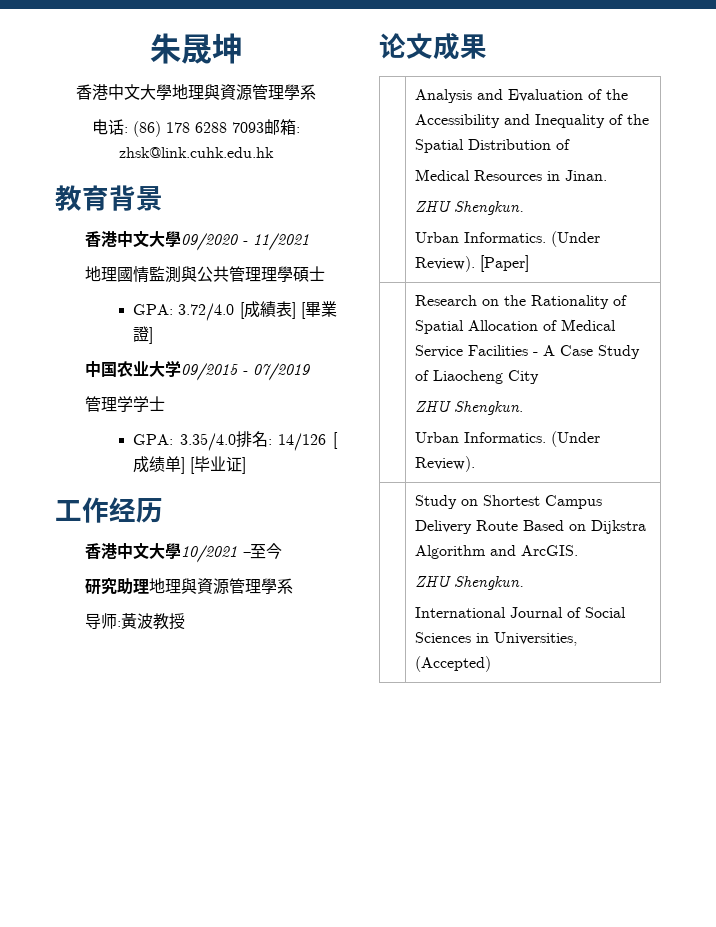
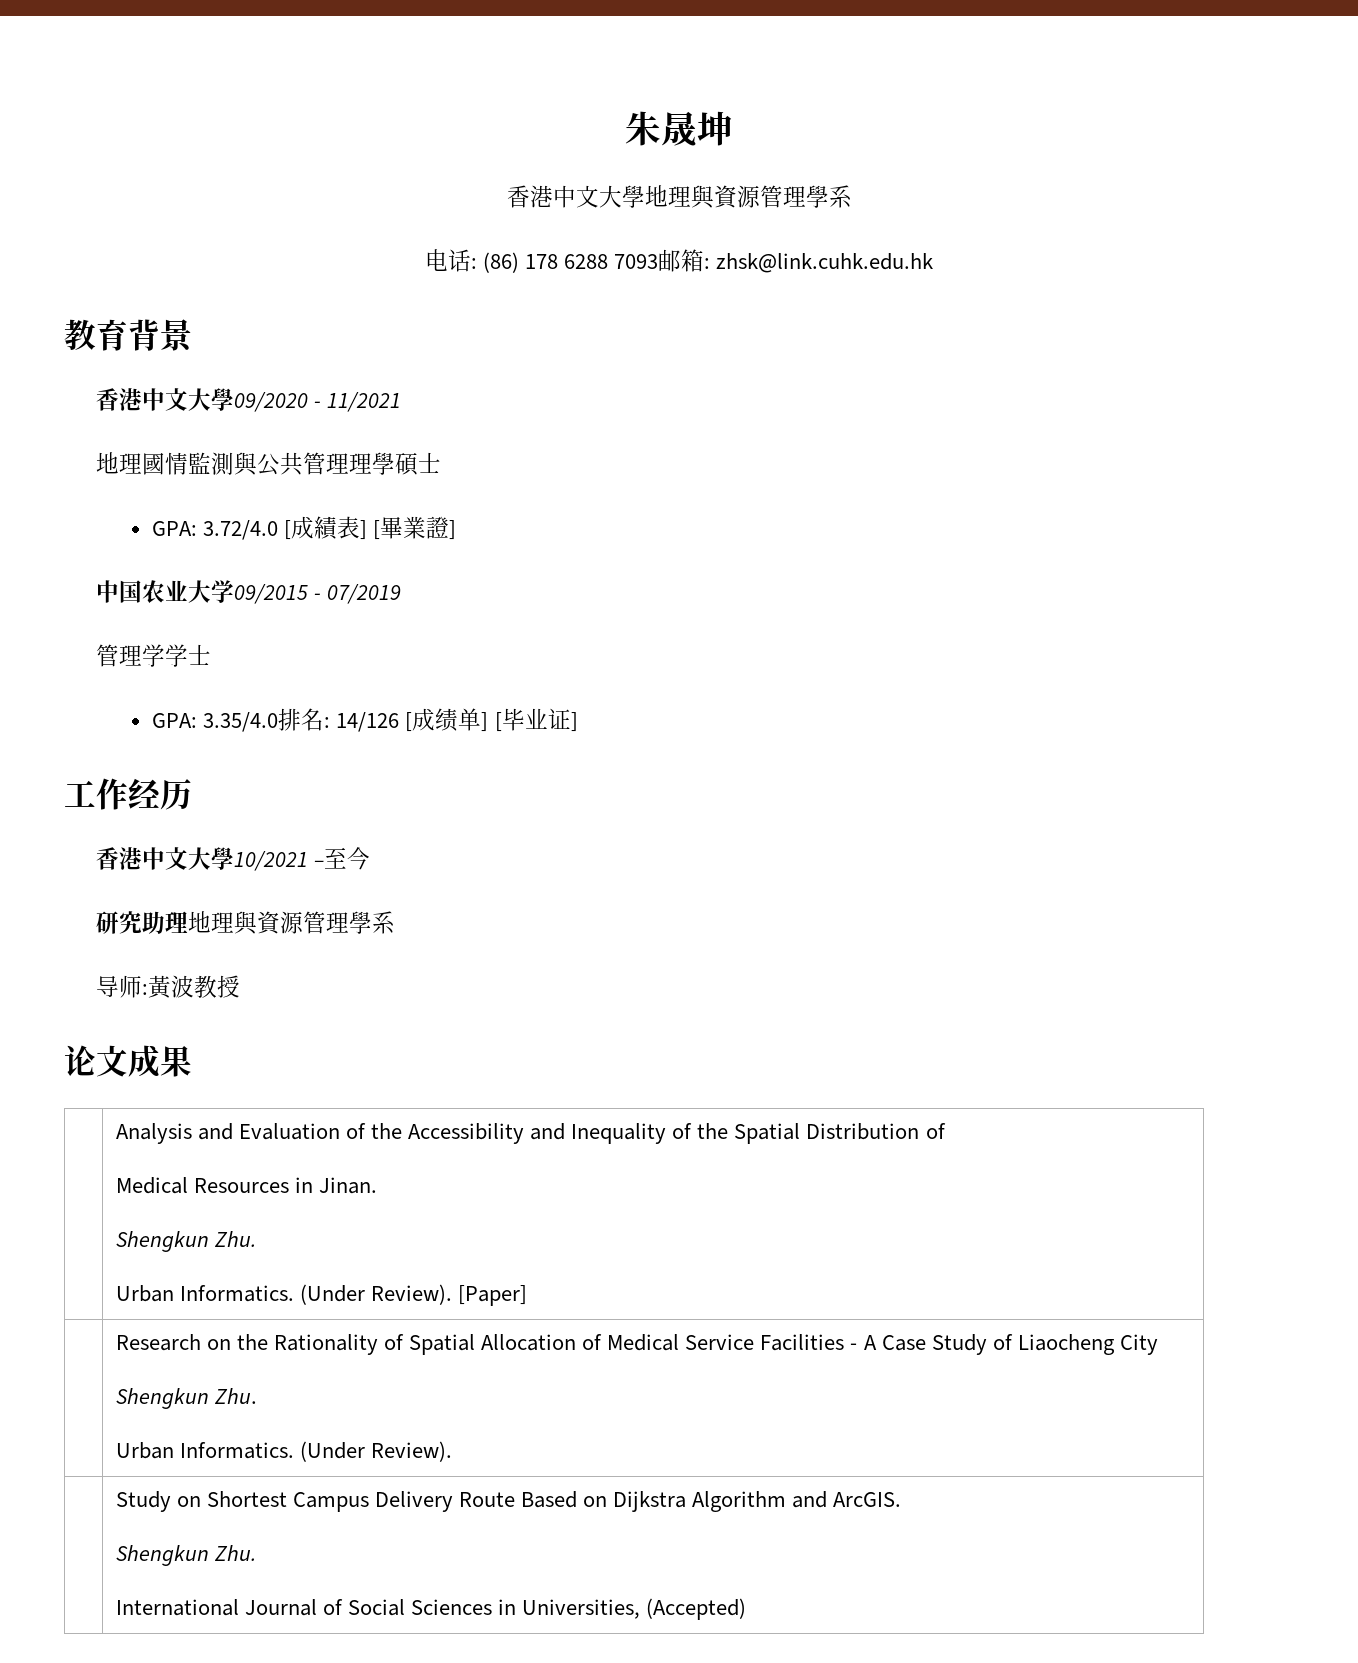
[414,201,524,215] ZHU Shengkun. -> [115,1231,256,1252] Shengkun Zhu.
[414,401,523,415] ZHU Shengkun. -> [115,1388,257,1409] Shengkun Zhu.
[414,576,524,590] ZHU Shengkun. -> [115,1545,256,1566] Shengkun Zhu.

